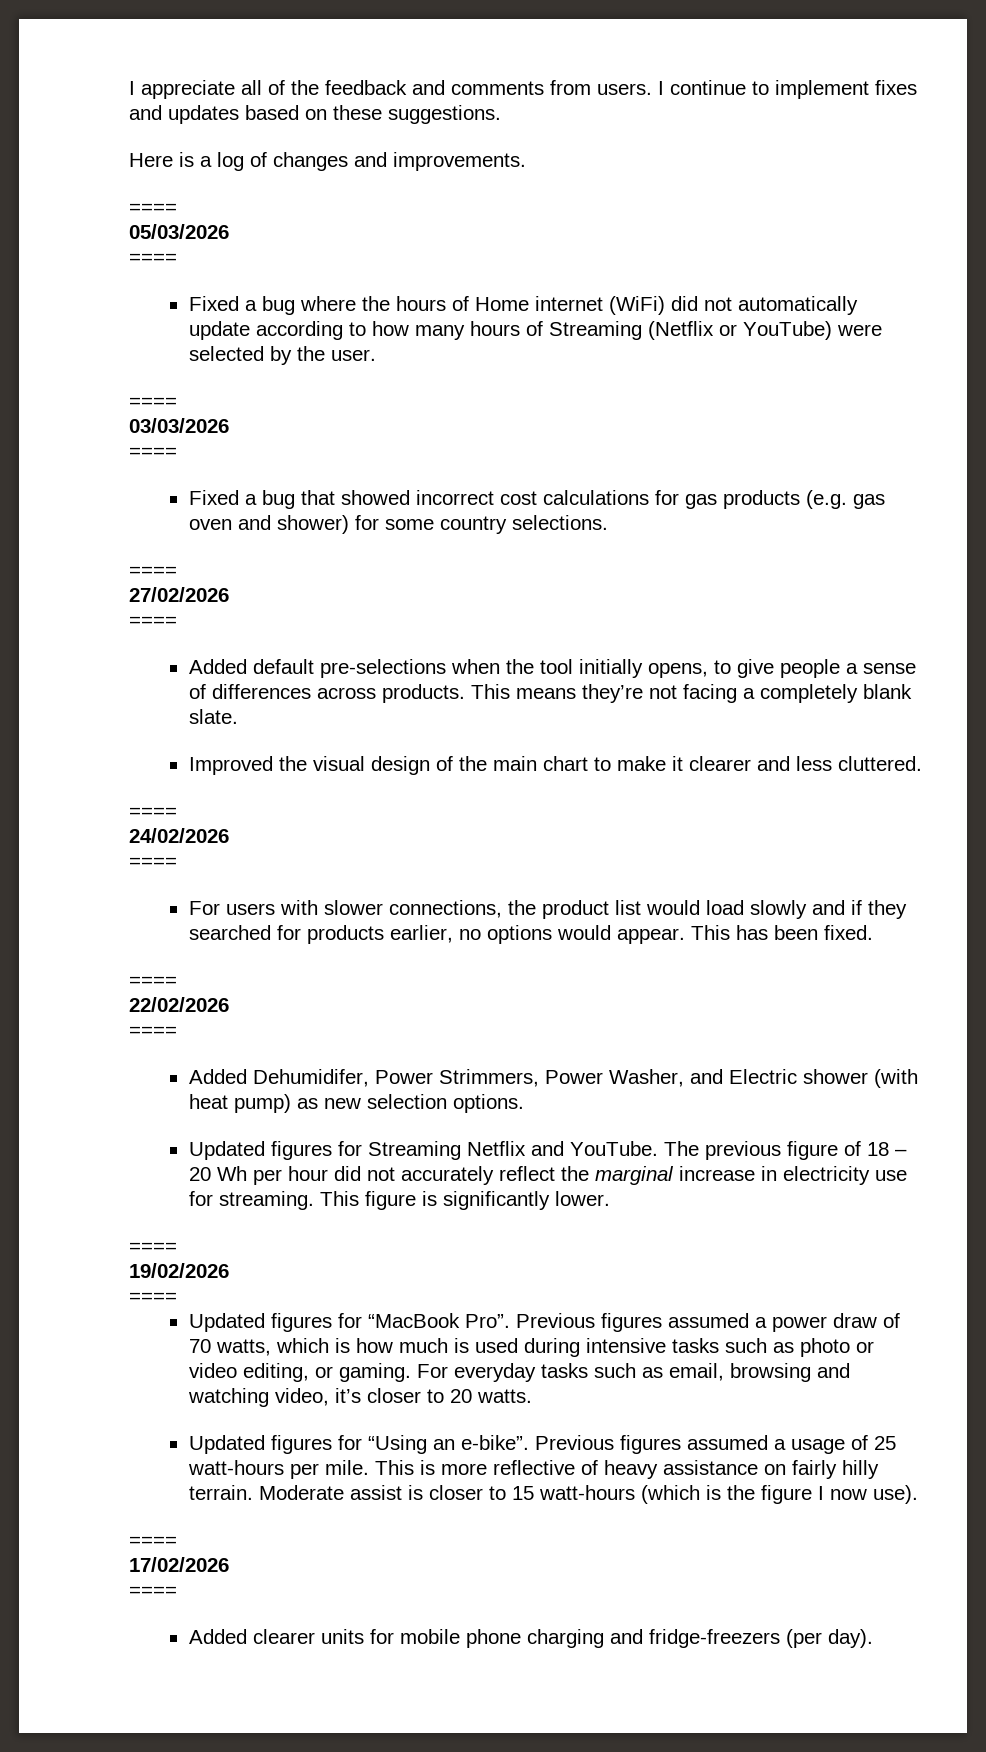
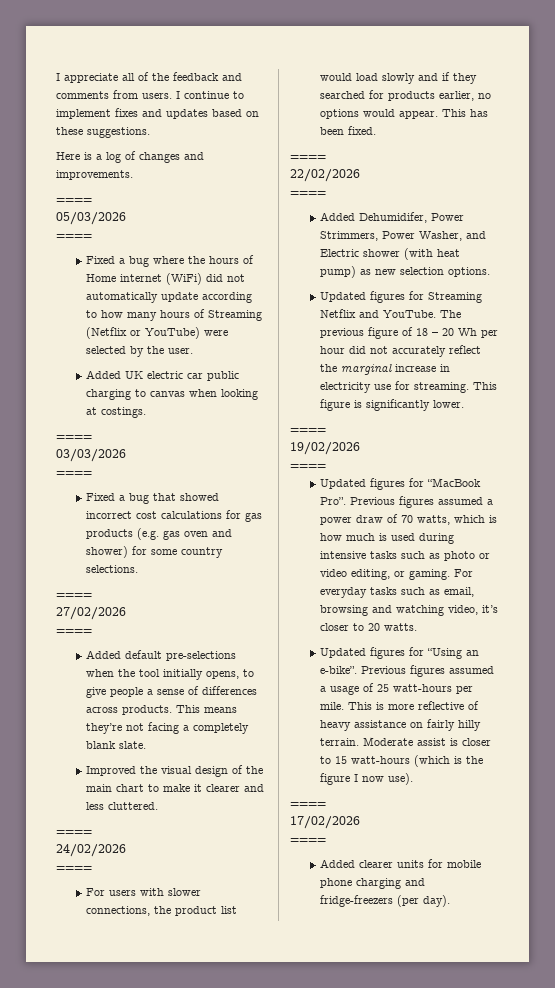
(376, 355) none -> [85,370,239,381] [85,389,258,400] [85,407,146,418] // Added UK electric car public charging to canvas when looking at costings.

